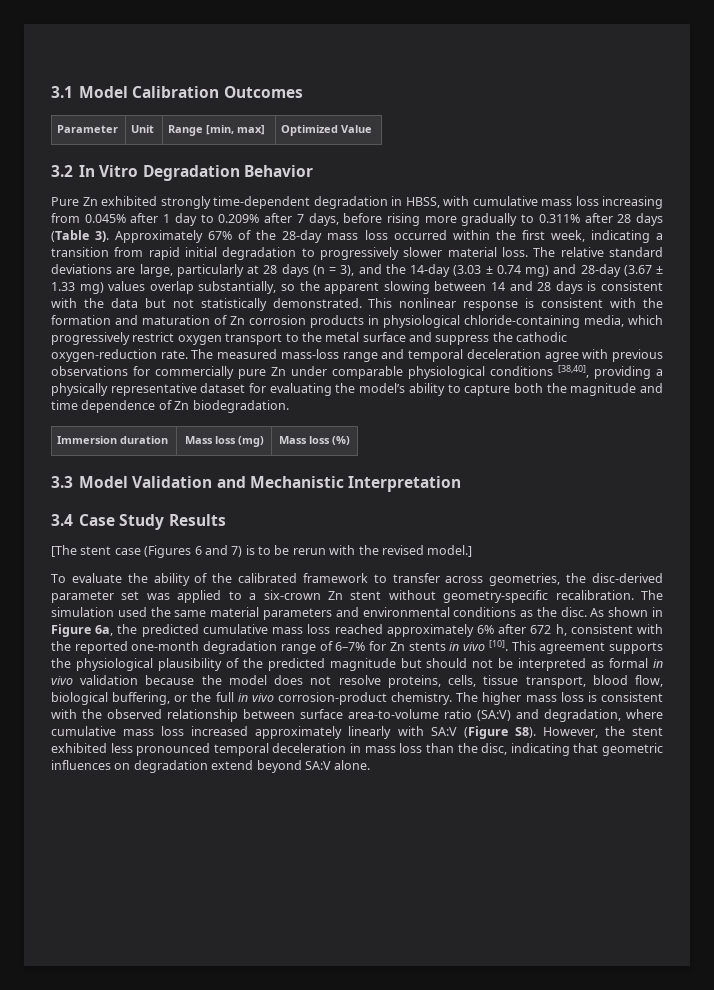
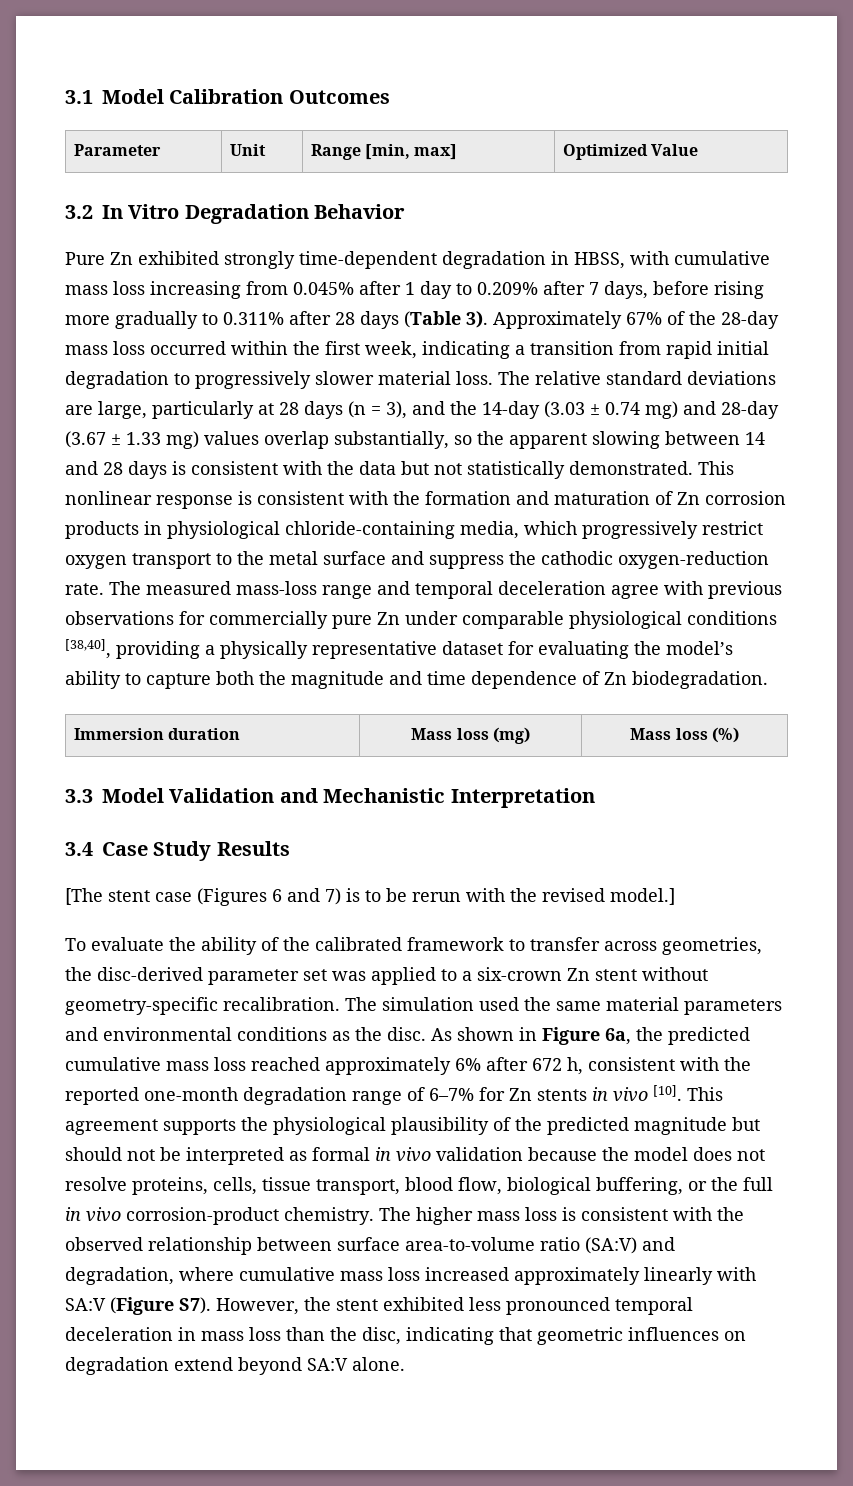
[514,727,536,738] S8). -> [179,1297,211,1314] S7).

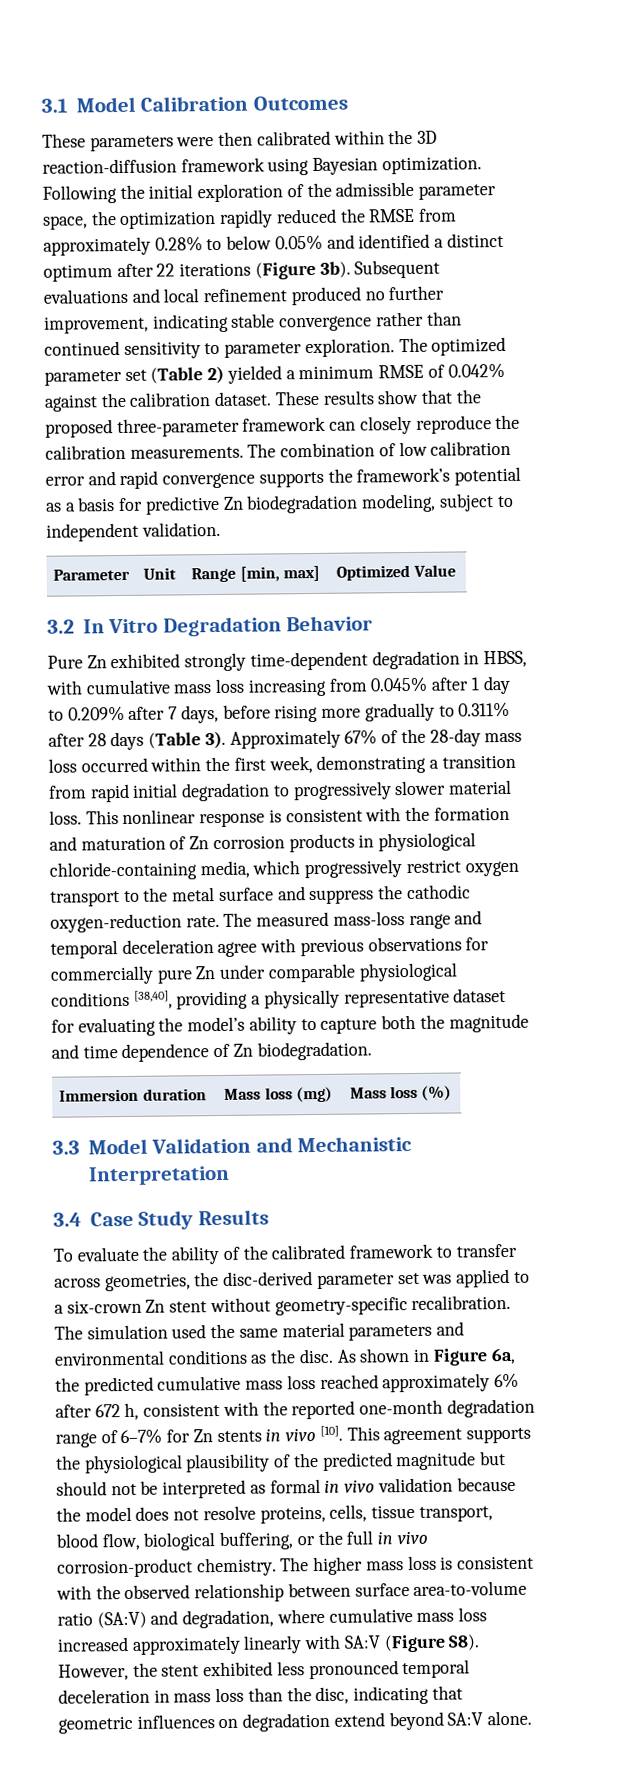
(390, 97) none -> [42,129,438,152] [42,156,482,176] [42,181,497,204] [42,208,458,230] [43,232,504,256] [43,259,441,282] [43,285,445,306] [44,311,462,334] [44,336,507,359] [44,362,505,386] [44,389,481,412] [45,414,521,438] [45,440,512,460] [45,466,522,490] [46,493,514,515] [46,521,221,542] // These parameters were then calibrated within the 3D reaction-diffusion framework using Bayesian optimization. Following the initial exploration of the admissible parameter space, the optimization rapidly reduced the RMSE from approximately 0.28% to below 0.05% and identified a distinct optimum after 22 iterations (Figure 3b). Subsequent evaluations and local refinement produced no further improvement, indicating stable convergence rather than continued sensitivity to parameter exploration. The optimized parameter set (Table 2) yielded a minimum RMSE of 0.042% against the calibration dataset. These results show that the proposed three-parameter framework can closely reproduce the calibration measurements. The combination of low calibration error and rapid convergence supports the framework’s potential as a basis for predictive Zn biodegradation modeling, subject to independent validation.
[422,341,510,359] indicating -> [316,754,427,774] demonstrating
[498,371,776,385] [65,401,779,419] [65,431,765,449] [65,461,693,479] The relative standard deviations are large, particularly at 28 days (n = 3), and the 14-day (3.03 ± 0.74 mg) and 28-day (3.67 ± 1.33 mg) values overlap substantially, so the apparent slowing between 14 and 28 days is consistent with the data but not statistically demonstrated. -> (82, 817) none
[65,888,675,906] // [The stent case (Figures 6 and 7) is to be rerun with the revised model.] -> (269, 1217) none
[179,1297,211,1314] S7). -> [448,1634,481,1651] S8).

